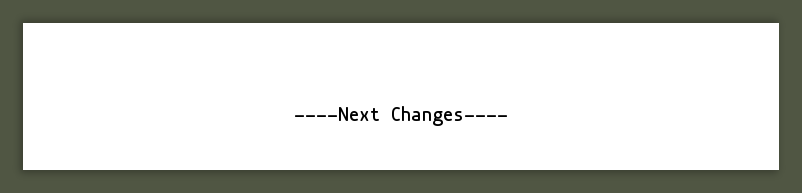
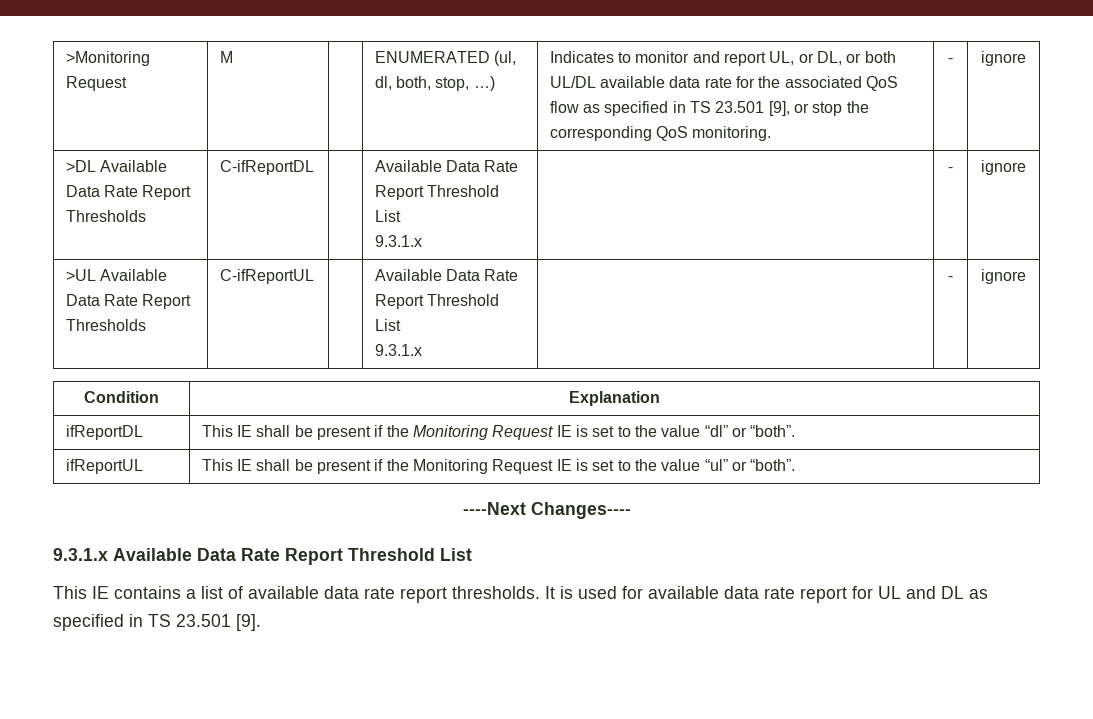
[294,106,508,126] ----Next Changes---- -> [65,51,150,66] [65,76,127,91] [219,51,233,63] [374,51,517,66] [374,76,495,91] [549,51,896,66] [549,76,899,91] [549,101,869,116] [549,126,772,141] [948,58,953,63] [981,51,1026,66] [65,160,168,172] [65,185,192,200] [65,210,146,222] [219,160,314,175] [374,160,519,172] [374,185,500,200] [374,210,401,222] [374,235,422,247] [948,167,953,172] [981,160,1026,175] [65,269,168,281] [65,294,192,309] [65,319,146,331] [219,269,314,284] [374,269,519,281] [374,294,500,309] [374,319,401,331] [374,344,422,356] [948,276,953,281] [981,269,1026,284] [84,391,159,403] [569,391,660,406] [65,425,143,440] [201,425,796,440] [65,459,143,474] [201,459,796,474] [462,502,631,519] [53,548,472,565] [53,586,988,603] [53,614,261,631] >Monitoring Request | M | | ENUMERATED (ul, dl, both, stop, …) | Indicates to monitor and report UL, or DL, or both UL/DL available data rate for the associated QoS flow as specified in TS 23.501 [9], or stop the corresponding QoS monitoring. | - | ignore // >DL Available Data Rate Report Thresholds | C-ifReportDL | | Available Data Rate Report Threshold List // 9.3.1.x | | - | ignore // >UL Available Data Rate Report Thresholds | C-ifReportUL | | Available Data Rate Report Threshold List // 9.3.1.x | | - | ignore // Condition | Explanation // ifReportDL | This IE shall be present if the Monitoring Request IE is set to the value “dl” or “both”. // ifReportUL | This IE shall be present if the Monitoring Request IE is set to the value “ul” or “both”. // ----Next Changes---- // 9.3.1.x Available Data Rate Report Threshold List // This IE contains a list of available data rate report thresholds. It is used for available data rate report for UL and DL as specified in TS 23.501 [9].

